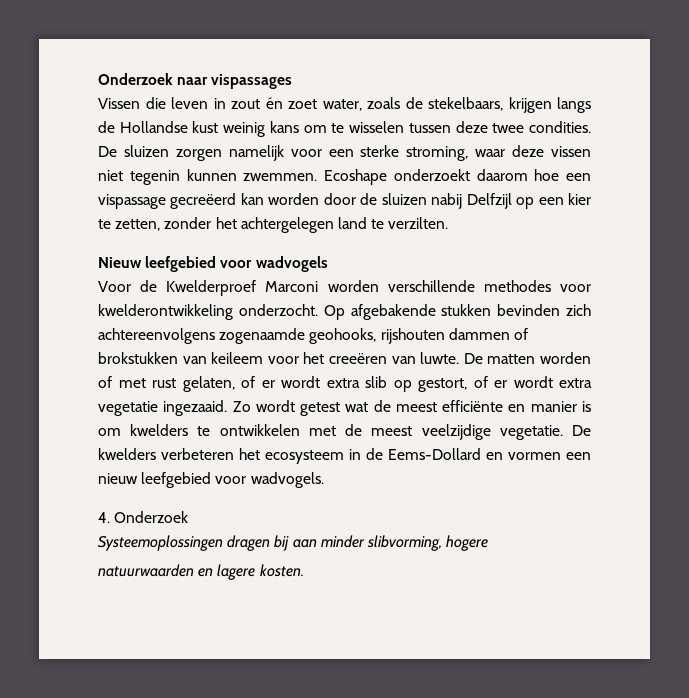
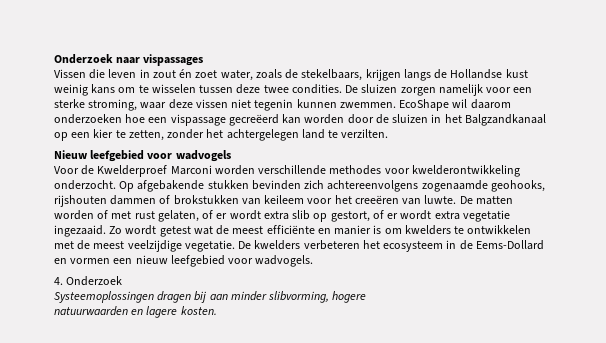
[324,169,528,185] Ecoshape onderzoekt daarom -> [399,99,511,111] [54,114,122,124] EcoShape wil daarom onderzoeken
[431,193,512,209] nabij Delfzijl -> [431,114,546,126] in het Balgzandkanaal

